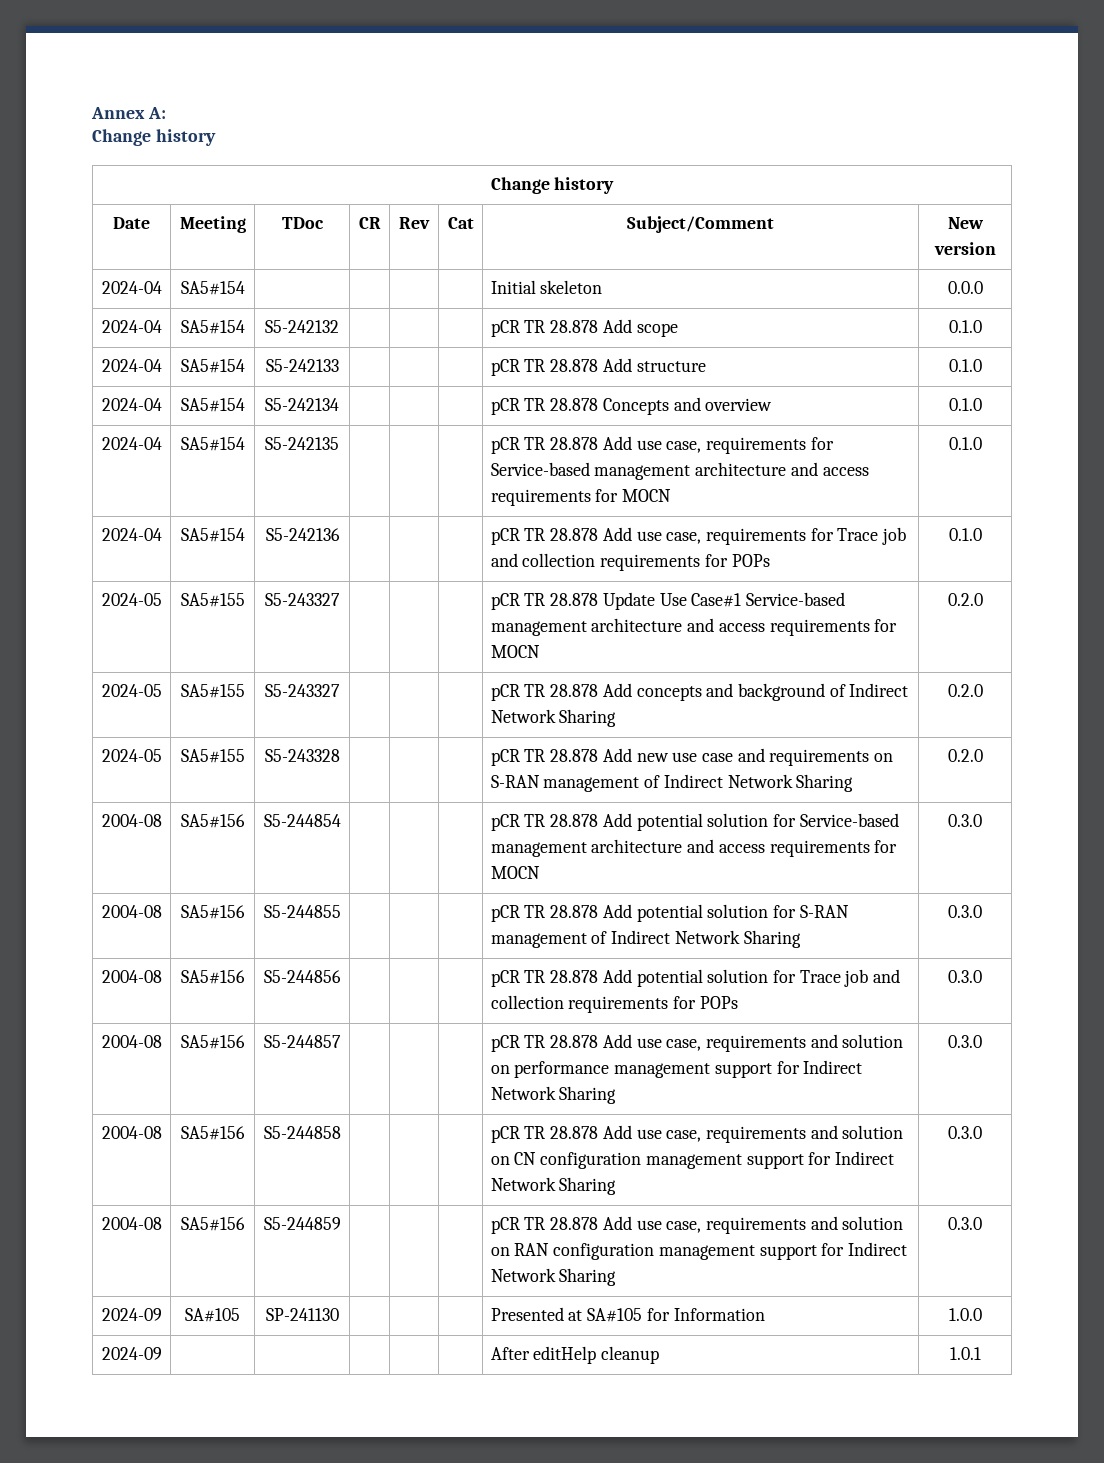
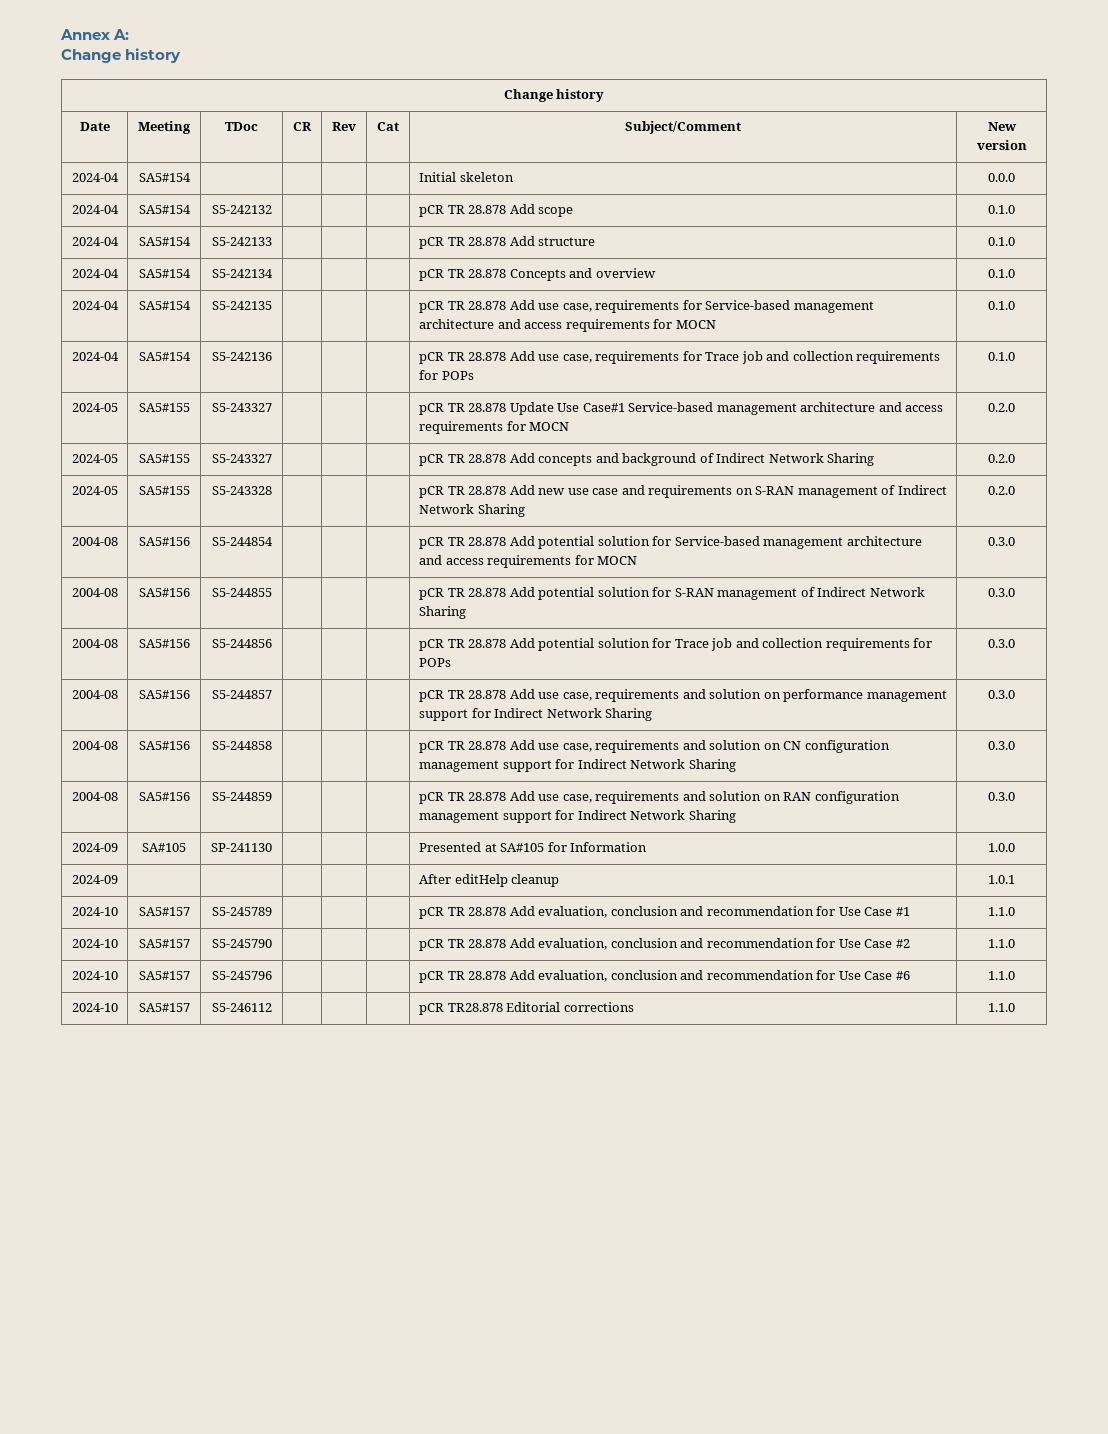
(981, 1353) none -> [71,907,118,916] [138,907,190,916] [211,907,272,916] [418,906,910,919] [988,907,1015,916] [71,939,118,948] [138,939,190,948] [211,939,272,948] [418,938,910,951] [988,939,1015,948] [71,971,118,980] [138,971,190,980] [211,971,272,980] [418,970,910,983] [988,971,1015,980] [71,1003,118,1012] [138,1003,190,1012] [211,1003,272,1012] [418,1002,634,1015] [988,1003,1015,1012] // 2024-10 | SA5#157 | S5‑245789 | | | | pCR TR 28.878 Add evaluation, conclusion and recommendation for Use Case #1 | 1.1.0 // 2024-10 | SA5#157 | S5‑245790 | | | | pCR TR 28.878 Add evaluation, conclusion and recommendation for Use Case #2 | 1.1.0 // 2024-10 | SA5#157 | S5‑245796 | | | | pCR TR 28.878 Add evaluation, conclusion and recommendation for Use Case #6 | 1.1.0 // 2024-10 | SA5#157 | S5‑246112 | | | | pCR TR28.878 Editorial corrections | 1.1.0

